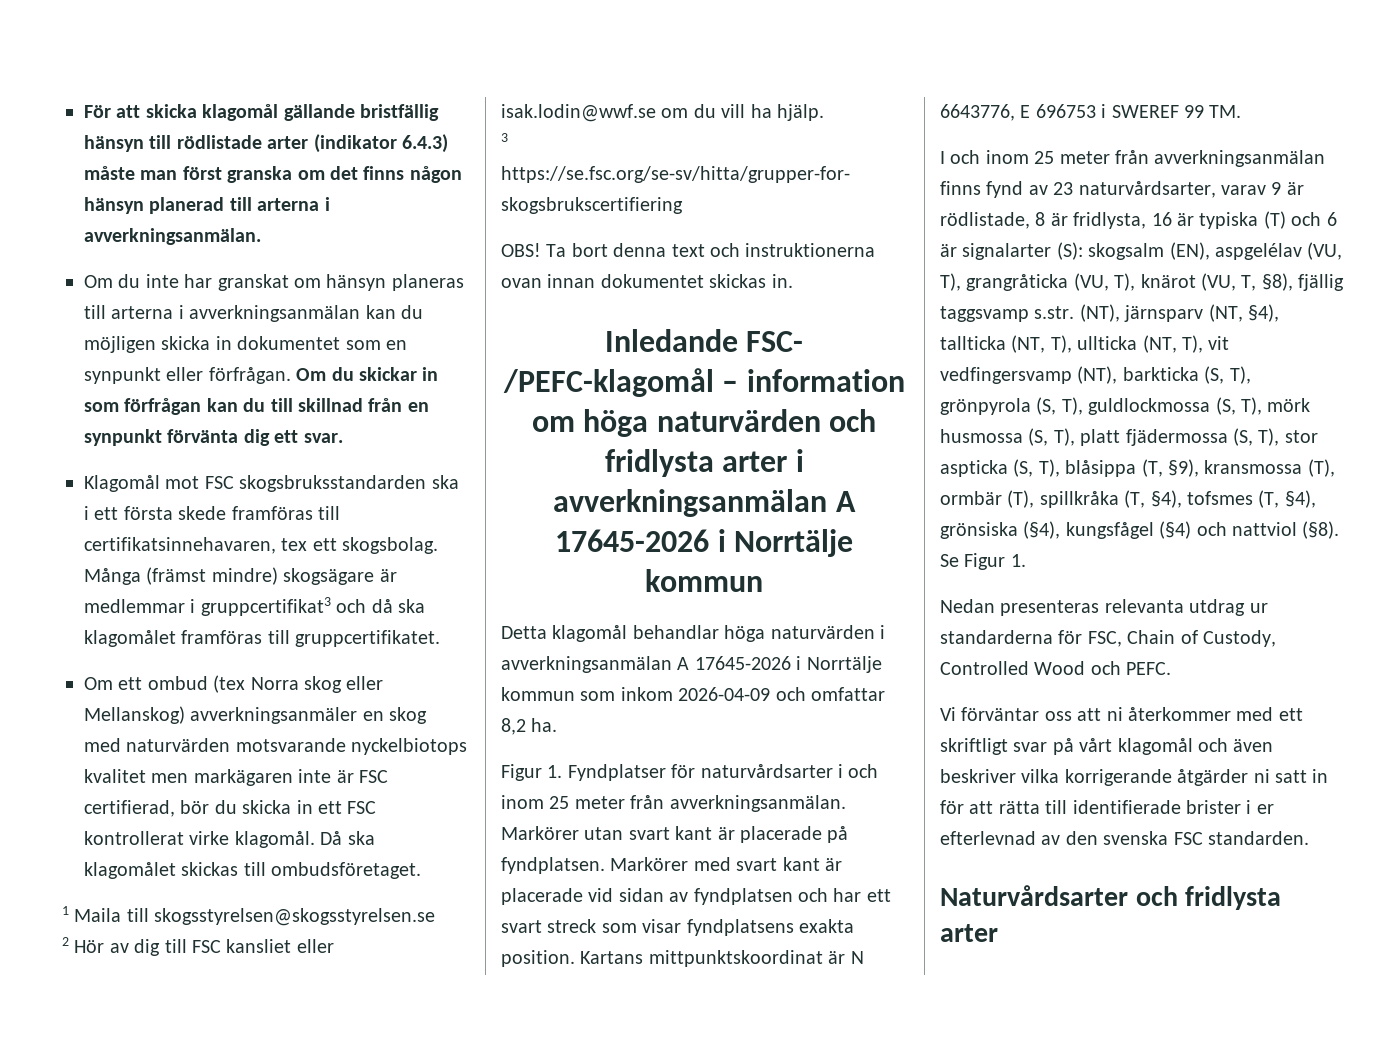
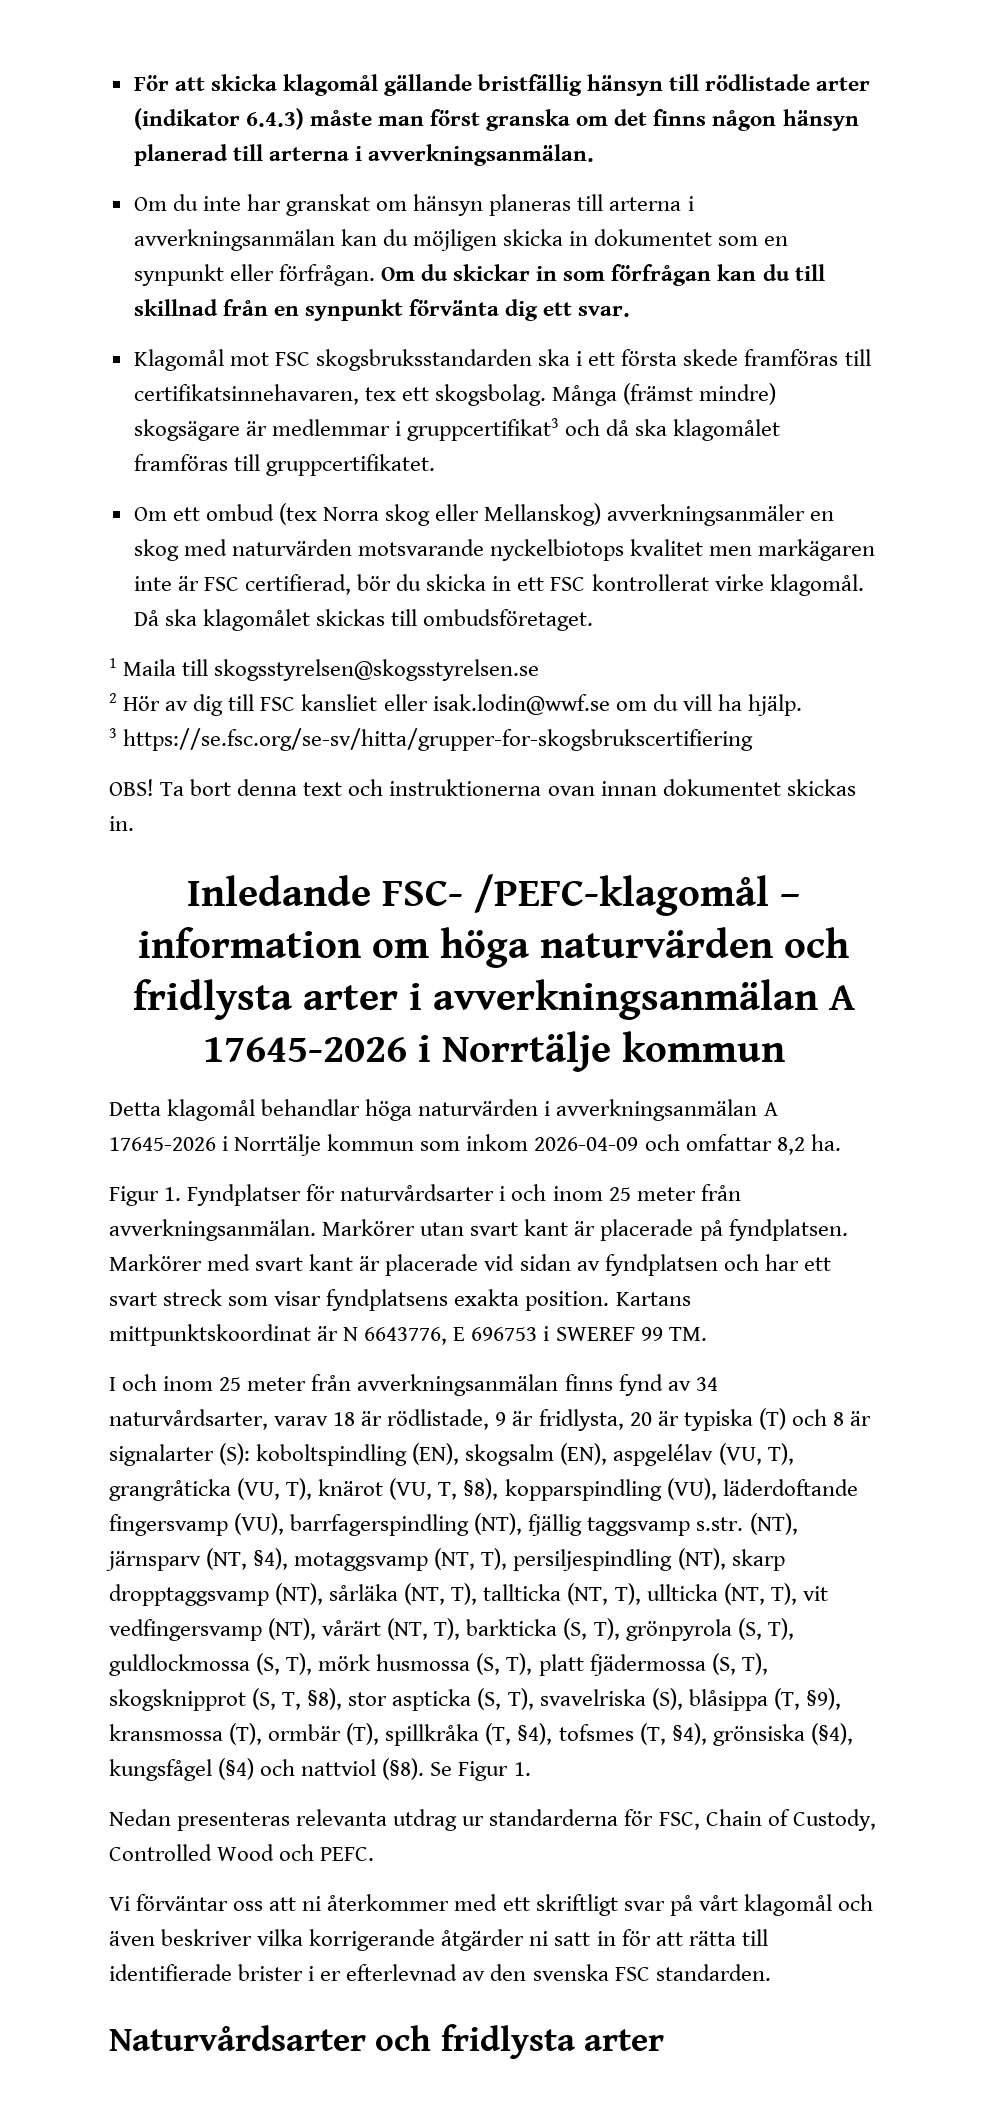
[1053,182,1074,195] 23 -> [695,1377,718,1391] 34
[1271,182,1304,195] [940,212,1172,229] 9 är rödlistade, 8 är fridlysta, 16 -> [333,1409,652,1431] 18 är rödlistade, 9 är fridlysta, 20
[1326,212,1337,226] 6 -> [832,1412,844,1426] 8
(1083, 251) none -> [256,1443,460,1466] koboltspindling (EN),
(1293, 282) none -> [504,1478,858,1501] [109,1513,523,1536] kopparspindling (VU), läderdoftande fingersvamp (VU), barrfagerspindling (NT),
(1279, 313) none -> [294,1548,785,1571] [109,1583,478,1606] motaggsvamp (NT, T), persiljespindling (NT), skarp dropptaggsvamp (NT), sårläka (NT, T),
(1118, 375) none -> [322,1618,461,1640] vårärt (NT, T),
(1280, 437) none -> [109,1688,343,1711] skogsknipprot (S, T, §8),
(1060, 468) none -> [539,1688,683,1710] svavelriska (S),

